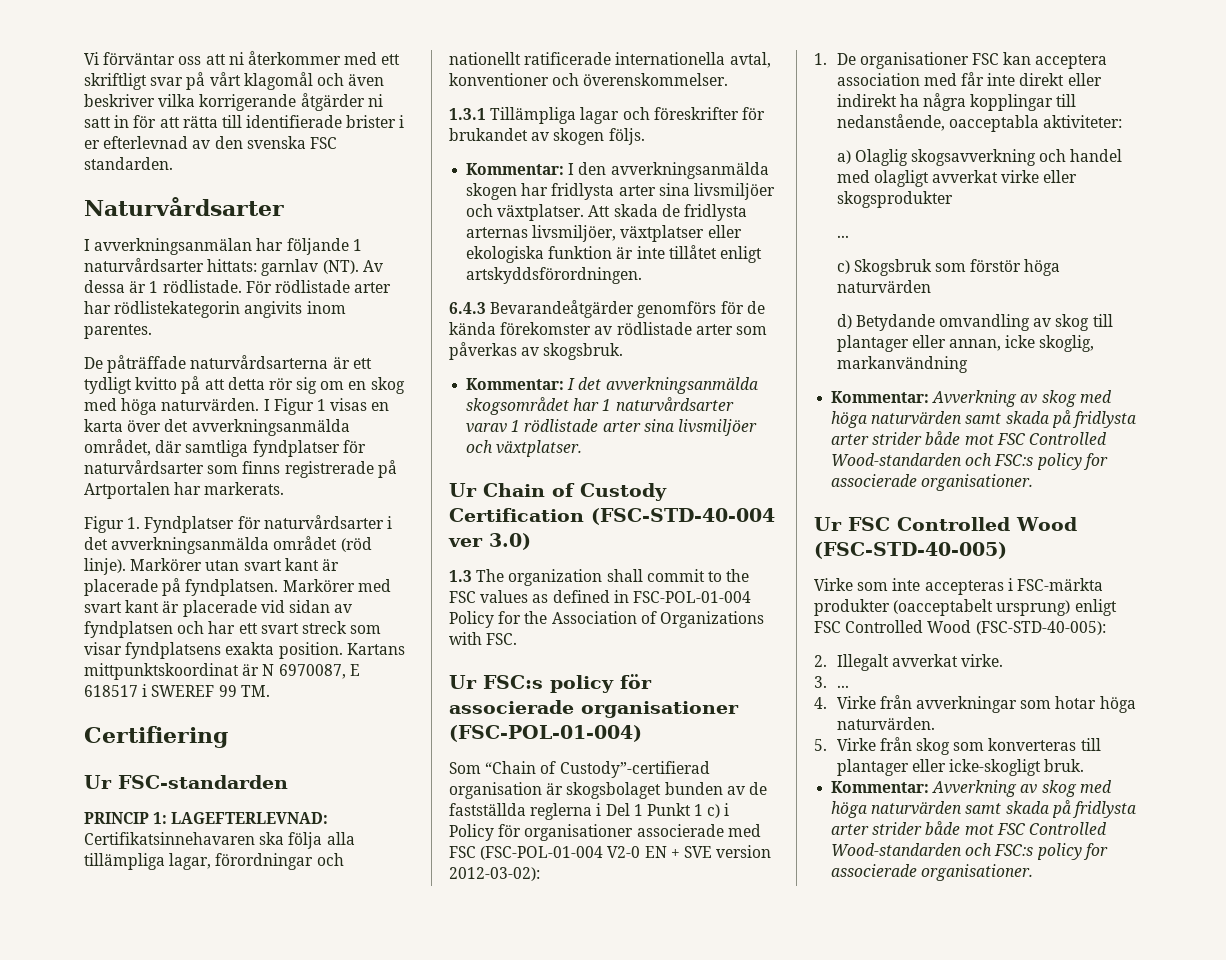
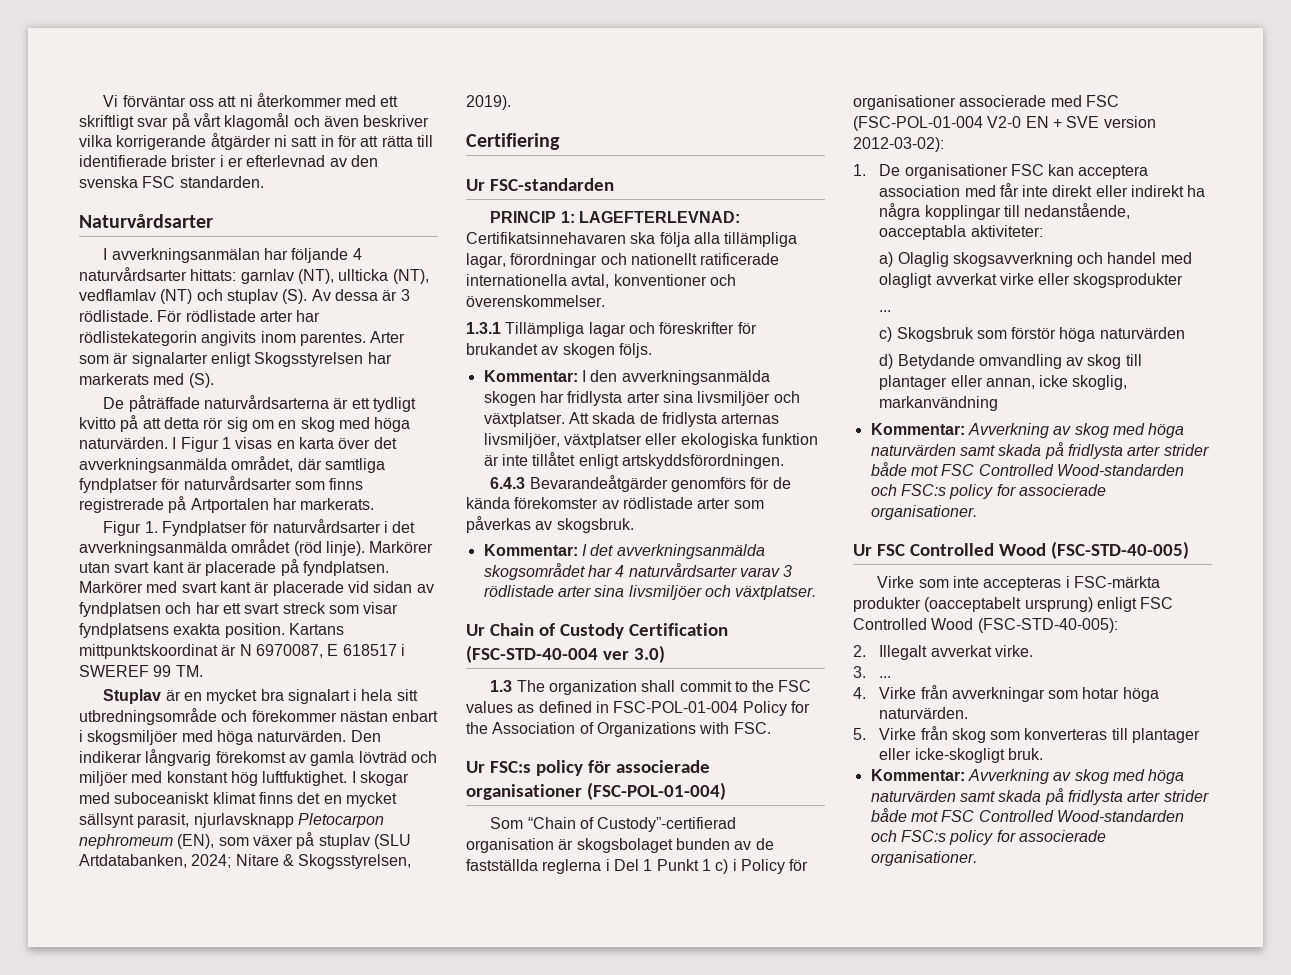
[352,239,362,251] 1 -> [352,248,362,260] 4
[322,260,359,274] (NT). -> [297,269,429,284] [79,289,308,304] (NT), ullticka (NT), vedflamlav (NT) och stuplav (S).
[149,281,159,293] 1 -> [400,289,410,301] 3
(152, 331) none -> [370,331,406,343] [79,352,392,367] [79,373,214,388] Arter som är signalarter enligt Skogsstyrelsen har markerats med (S).
(270, 691) none -> [103,689,418,704] [79,708,439,725] [79,730,381,745] [79,749,437,766] [79,771,409,786] [79,792,397,807] [79,813,384,828] [79,832,411,849] [79,854,412,869] [466,95,511,110] // Stuplav är en mycket bra signalart i hela sitt utbredningsområde och förekommer nästan enbart i skogsmiljöer med höga naturvärden. Den indikerar långvarig förekomst av gamla lövträd och miljöer med konstant hög luftfuktighet. I skogar med suboceaniskt klimat finns det en mycket sällsynt parasit, njurlavsknapp Pletocarpon nephromeum (EN), som växer på stuplav (SLU Artdatabanken, 2024; Nitare & Skogsstyrelsen, 2019).
[602,399,612,411] 1 -> [615,565,625,577] 4
[511,420,521,432] 1 -> [783,565,793,577] 3

